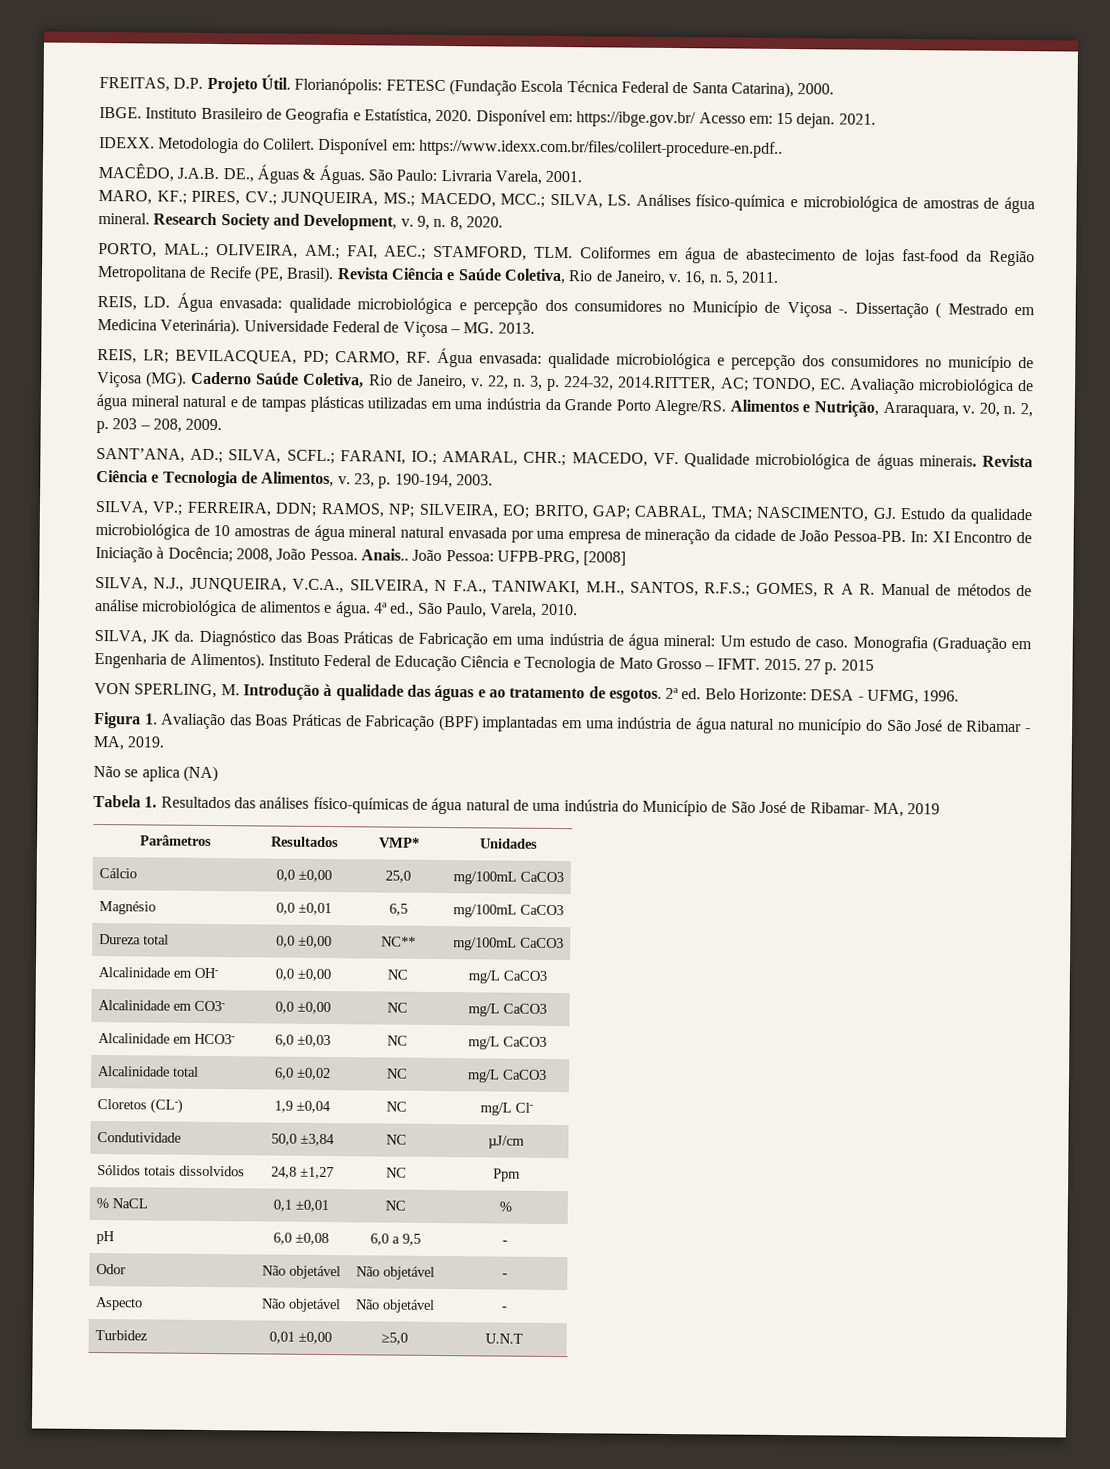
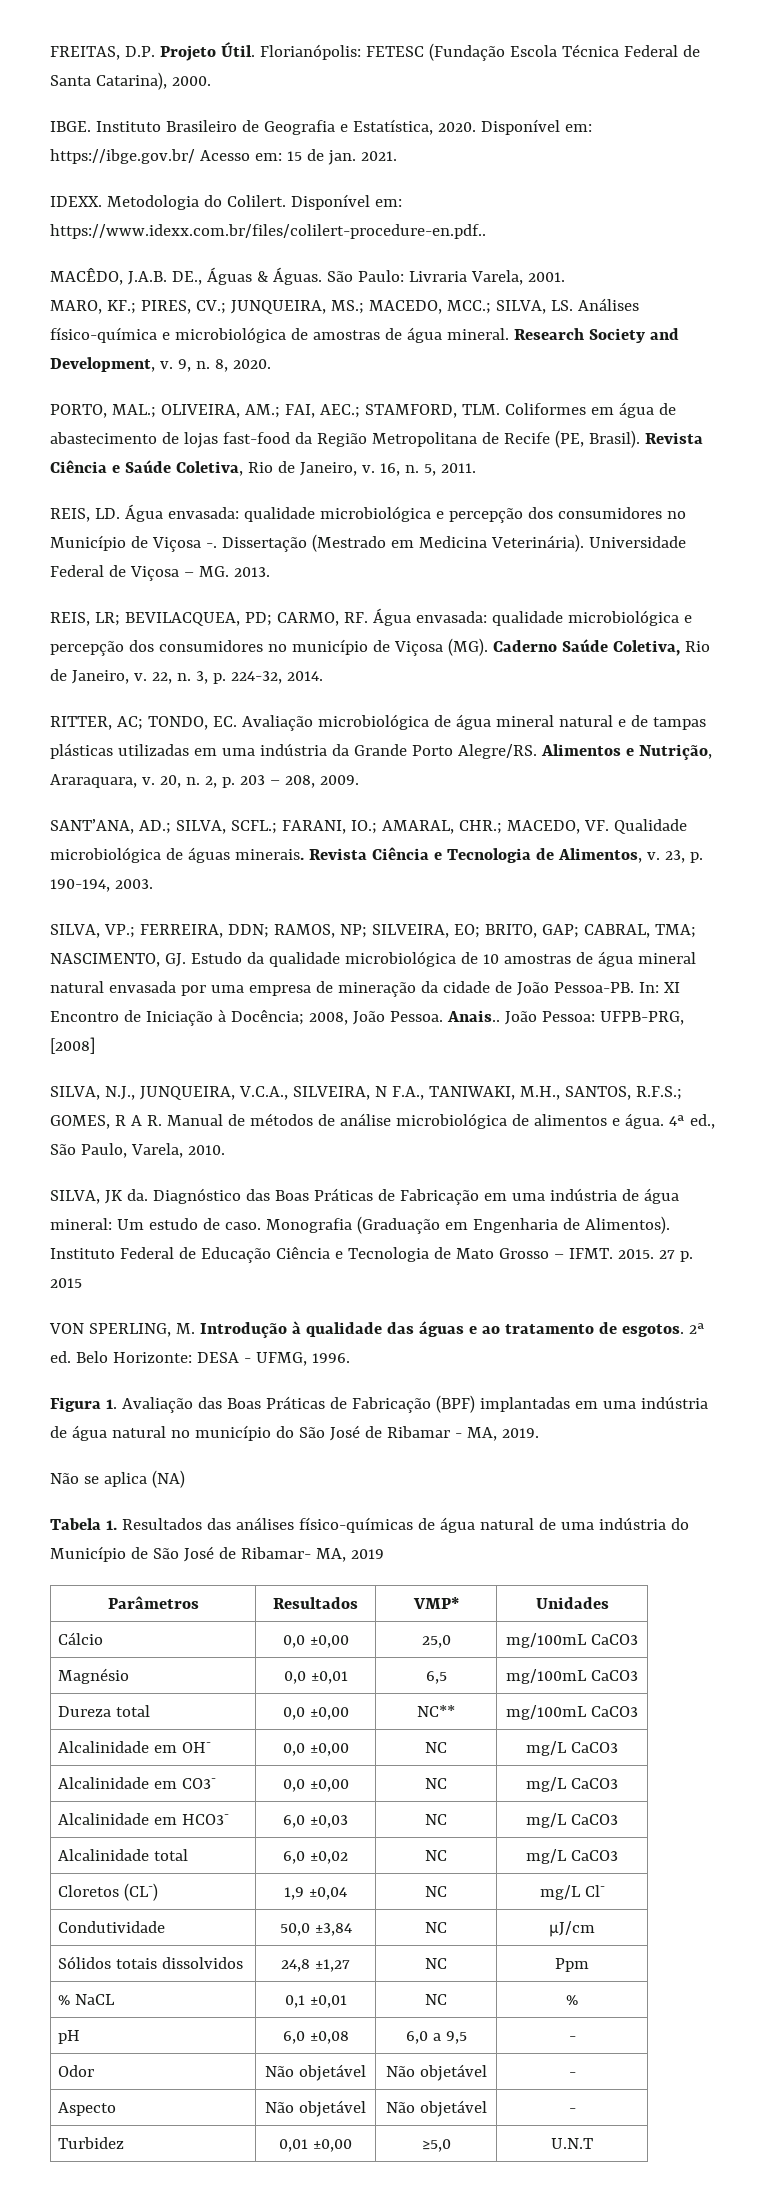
[796,113,836,129] dejan. -> [306,149,356,165] de jan.
[935,302,1008,319] ( Mestrado -> [311,534,386,552] (Mestrado
[618,376,717,392] 2014.RITTER, -> [286,671,323,681] [50,716,112,730] 2014. // RITTER,

